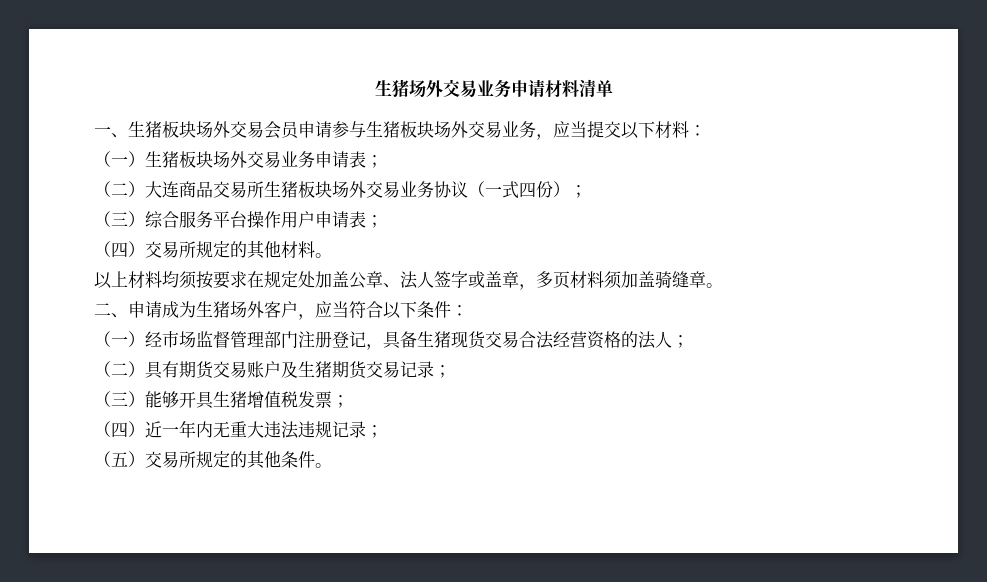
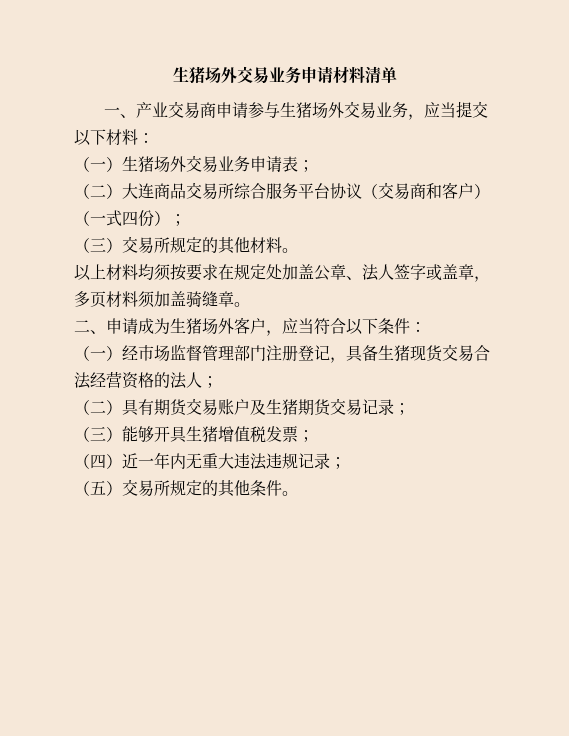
[128,121,300,139] 生猪板块场外交易会员 -> [135,101,216,119] 产业交易商
[400,121,434,138] 板块 -> (312, 110) none
[179,151,213,168] 板块 -> (154, 164) none
[264,181,468,198] 生猪板块场外交易业务协议 -> [234,182,490,200] 综合服务平台协议（交易商和客户）
[145,211,383,228] [94,241,145,258] 综合服务平台操作用户申请表； // （四） -> (122, 245) none

